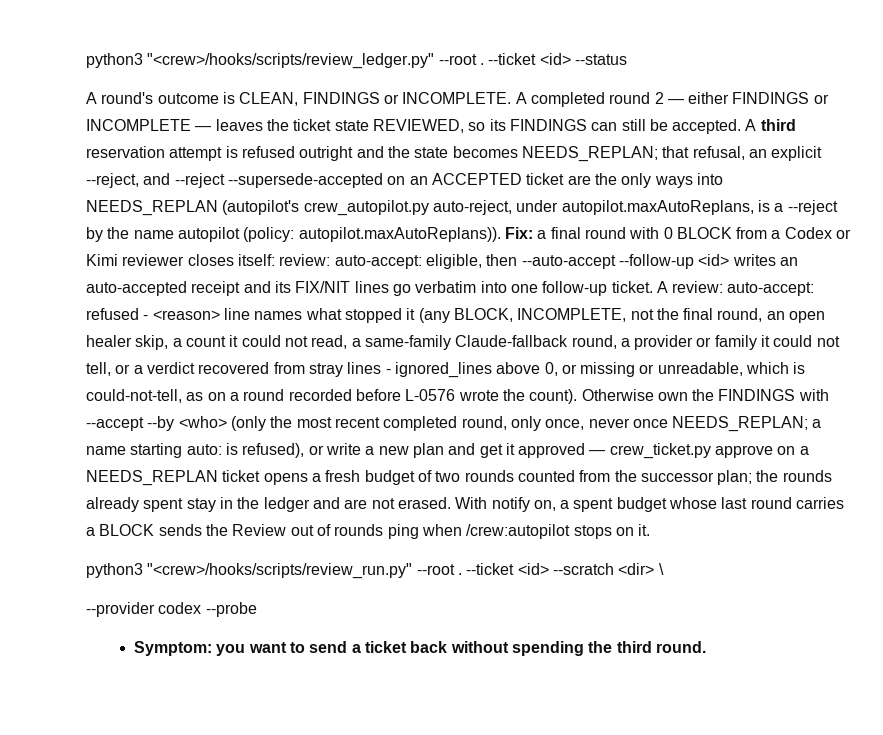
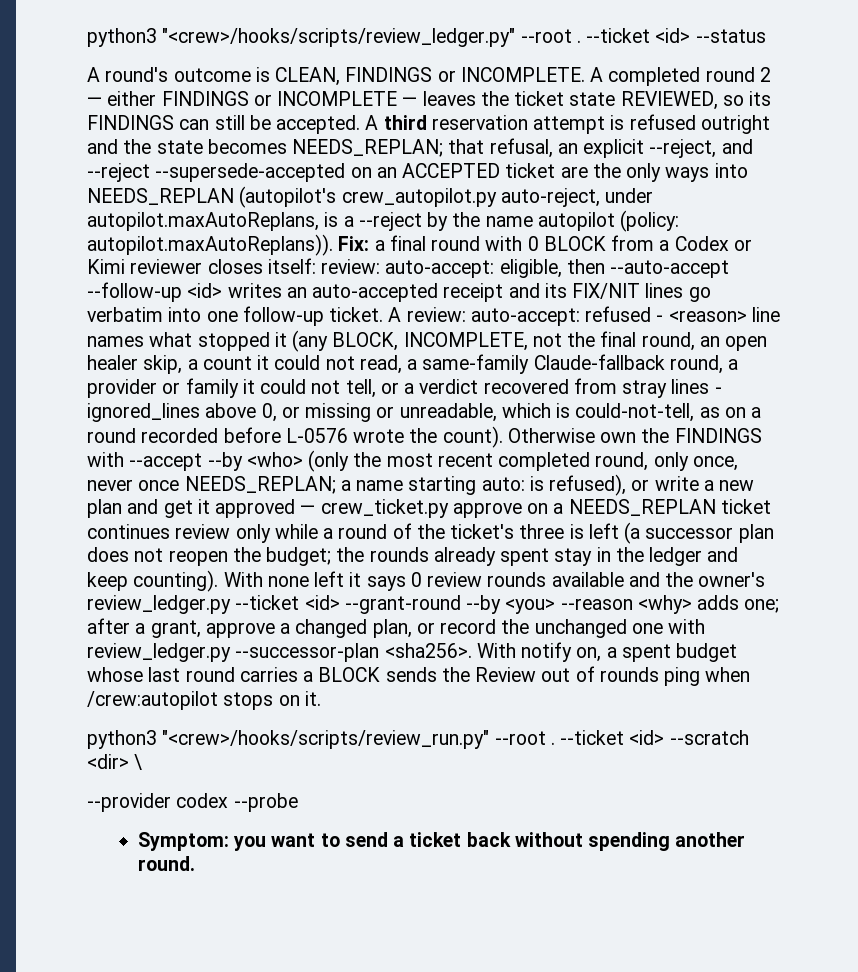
[263,470,753,485] opens a fresh budget of two rounds counted from the successor plan; -> [87,522,774,544] [87,547,332,566] continues review only while a round of the ticket's three is left (a successor plan does not reopen the budget;
[344,497,451,509] are not erased. -> [87,570,766,592] [87,595,780,614] [87,618,706,638] [87,643,472,662] keep counting). With none left it says 0 review rounds available and the owner's review_ledger.py --ticket <id> --grant-round --by <you> --reason <why> adds one; after a grant, approve a changed plan, or record the unchanged one with review_ledger.py --successor-plan <sha256>.
[588,641,652,653] the third -> [675,832,746,847] another

